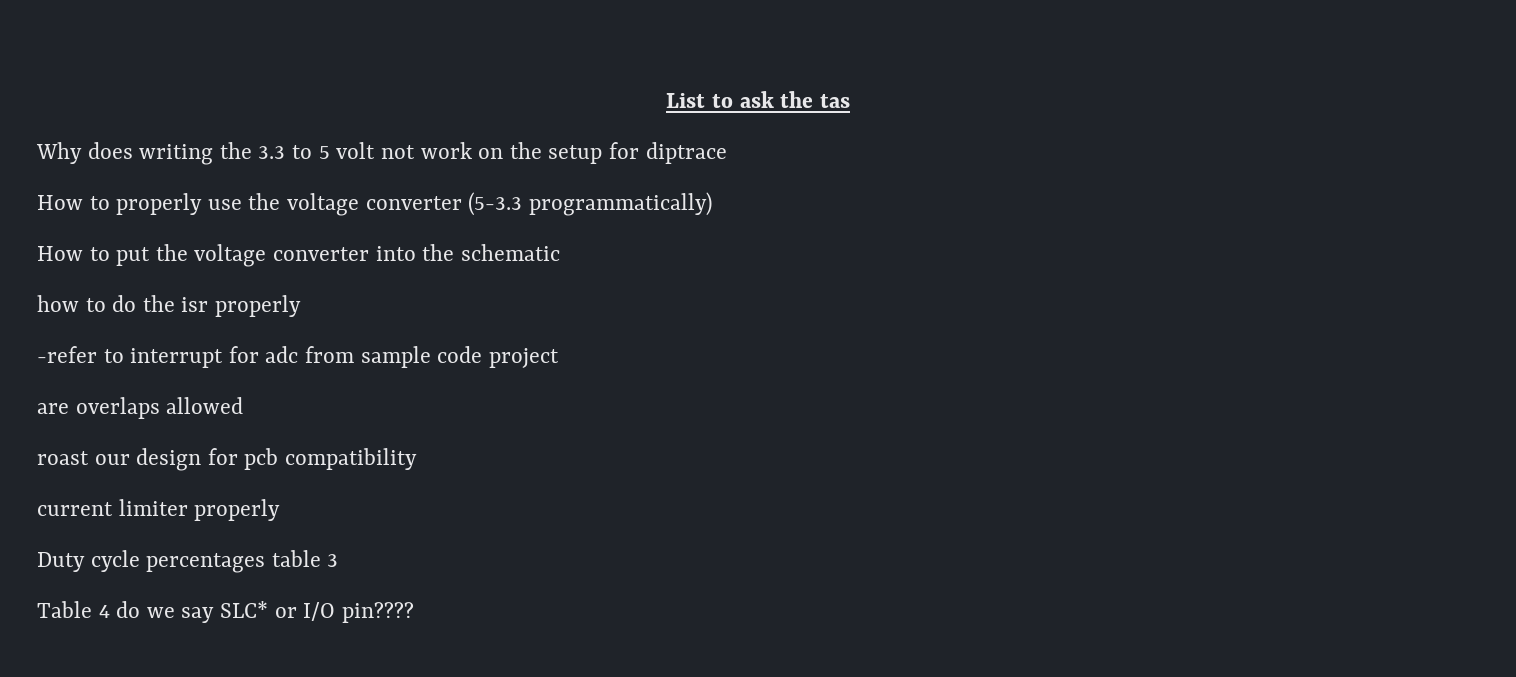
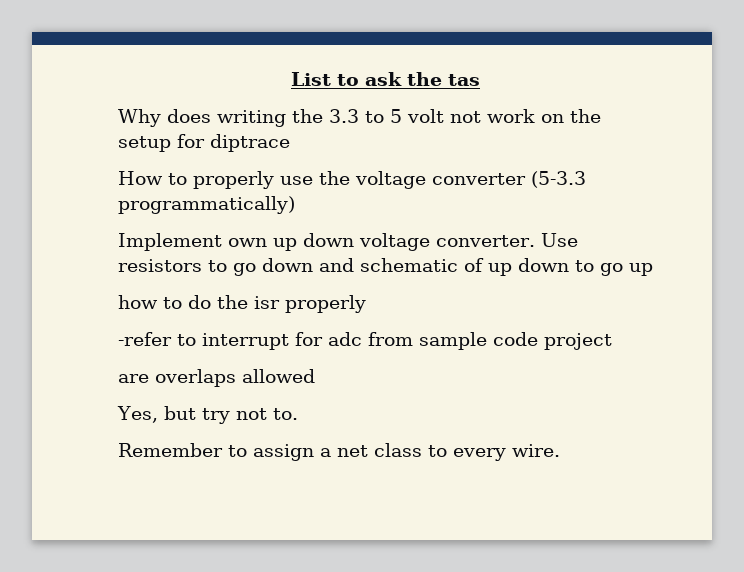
[37,244,560,267] How to put the voltage converter into the schematic -> [118,233,578,251] [118,258,653,276] Implement own up down voltage converter. Use resistors to go down and schematic of up down to go up
[37,448,418,471] [37,499,281,521] [37,550,339,573] [37,601,414,623] roast our design for pcb compatibility // current limiter properly // Duty cycle percentages table 3 // Table 4 do we say SLC* or I/O pin???? -> [117,406,298,424] [118,443,560,461] Yes, but try not to. // Remember to assign a net class to every wire.

